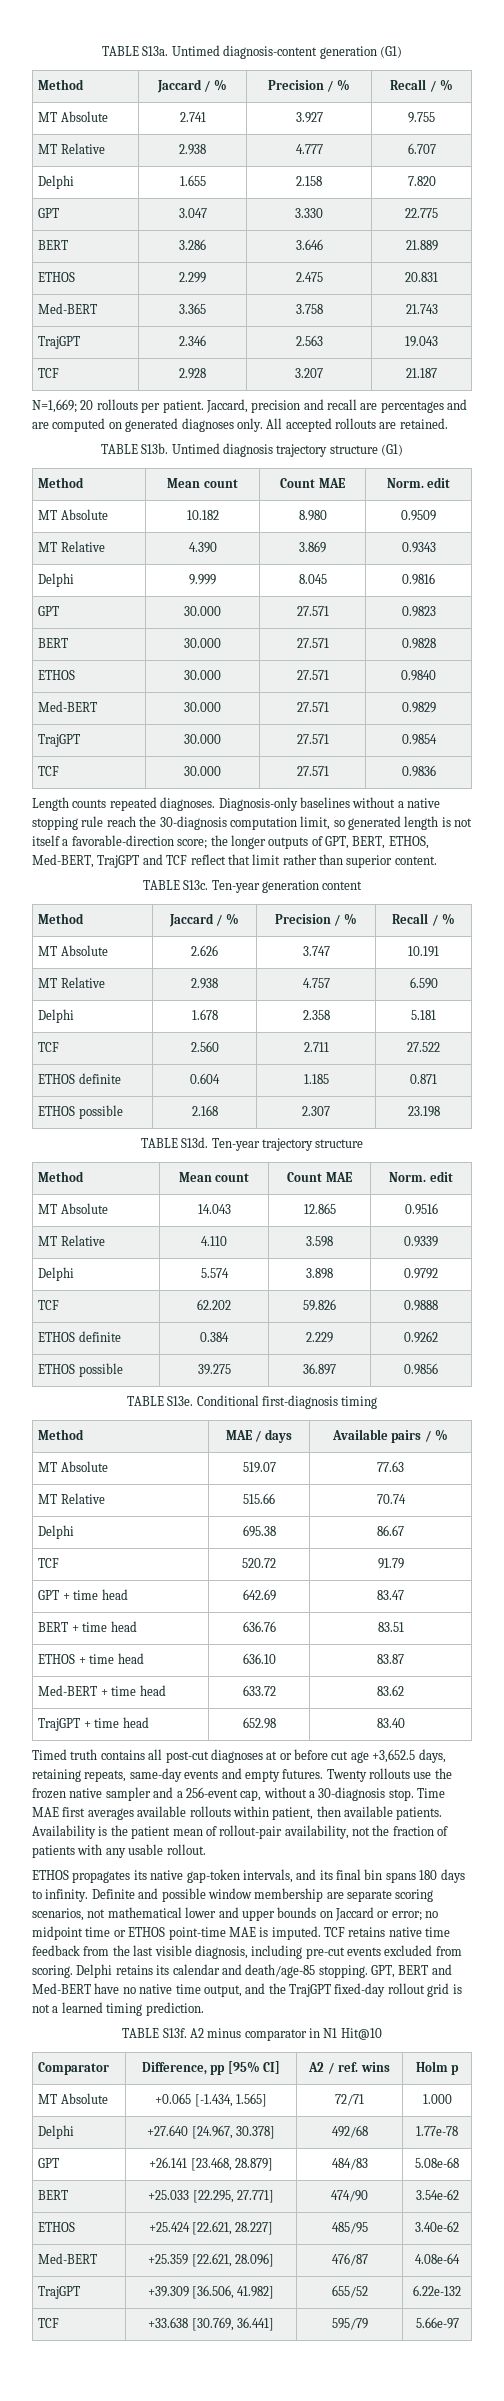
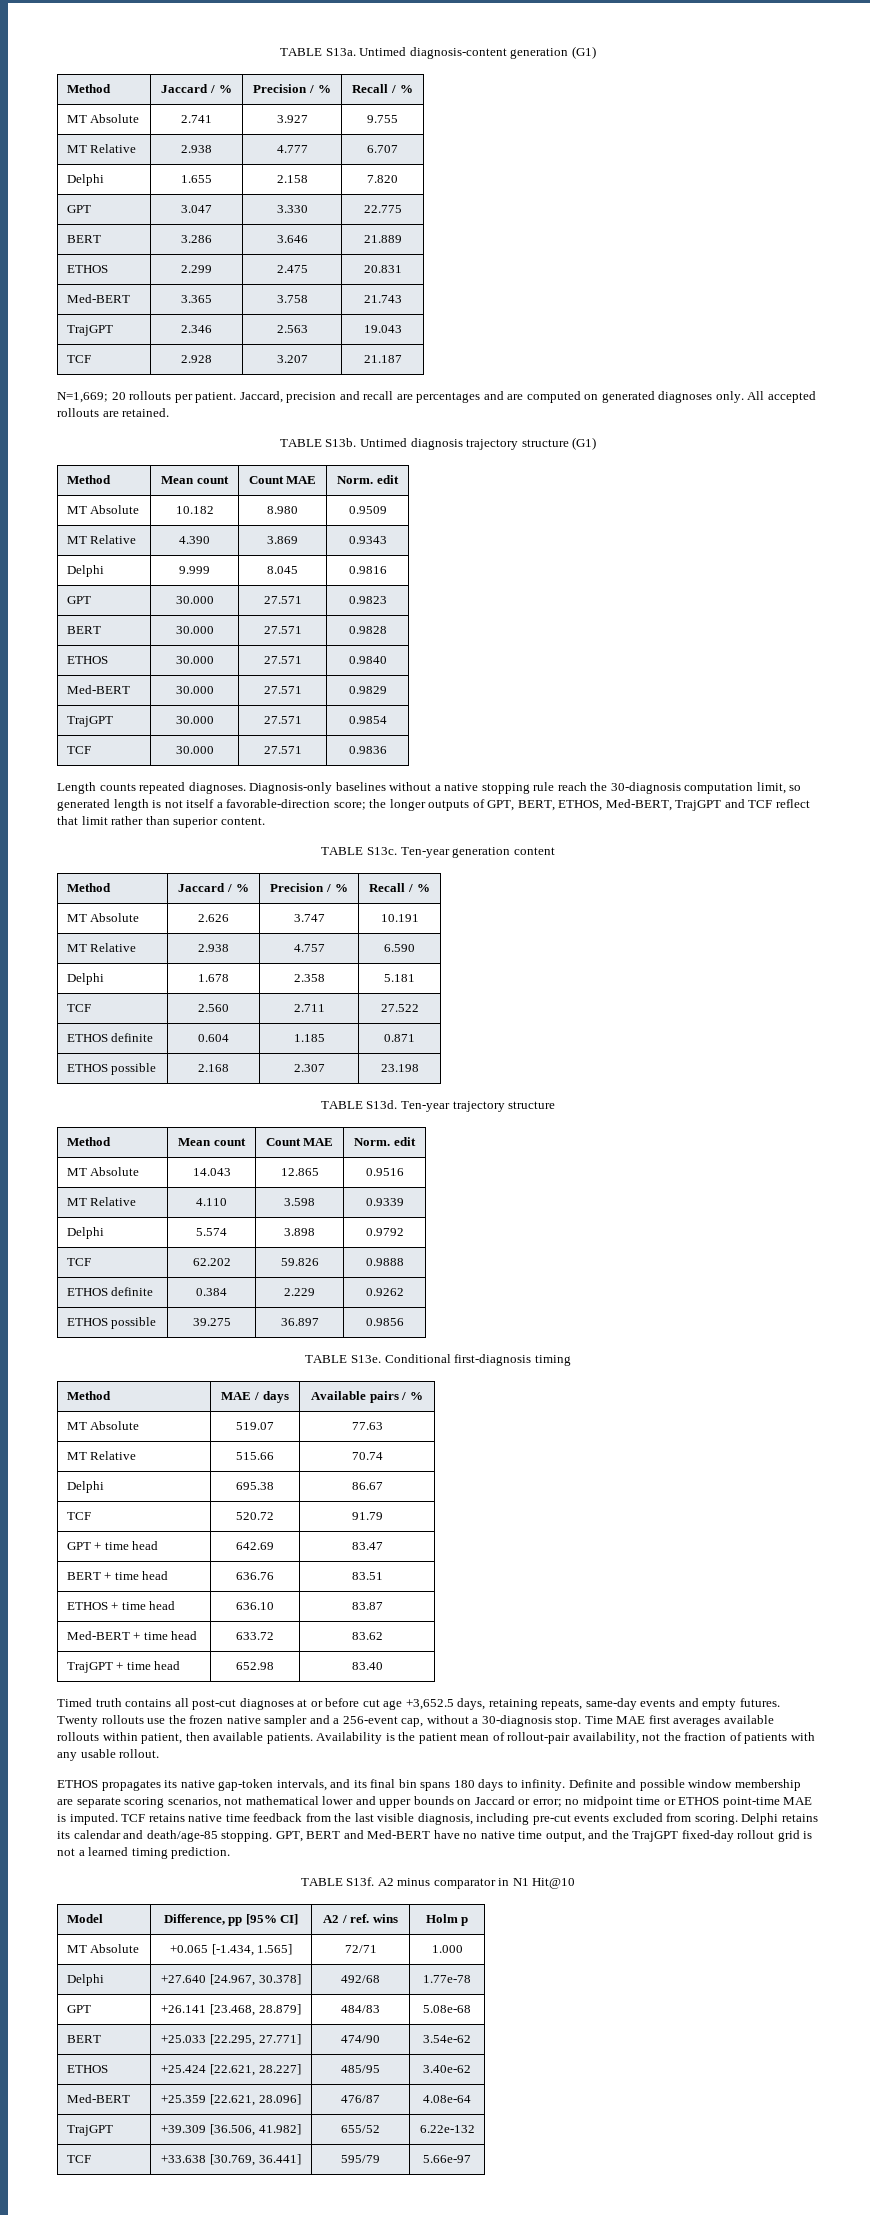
[38,2062,110,2075] Comparator -> [66,1914,103,1923] Model

